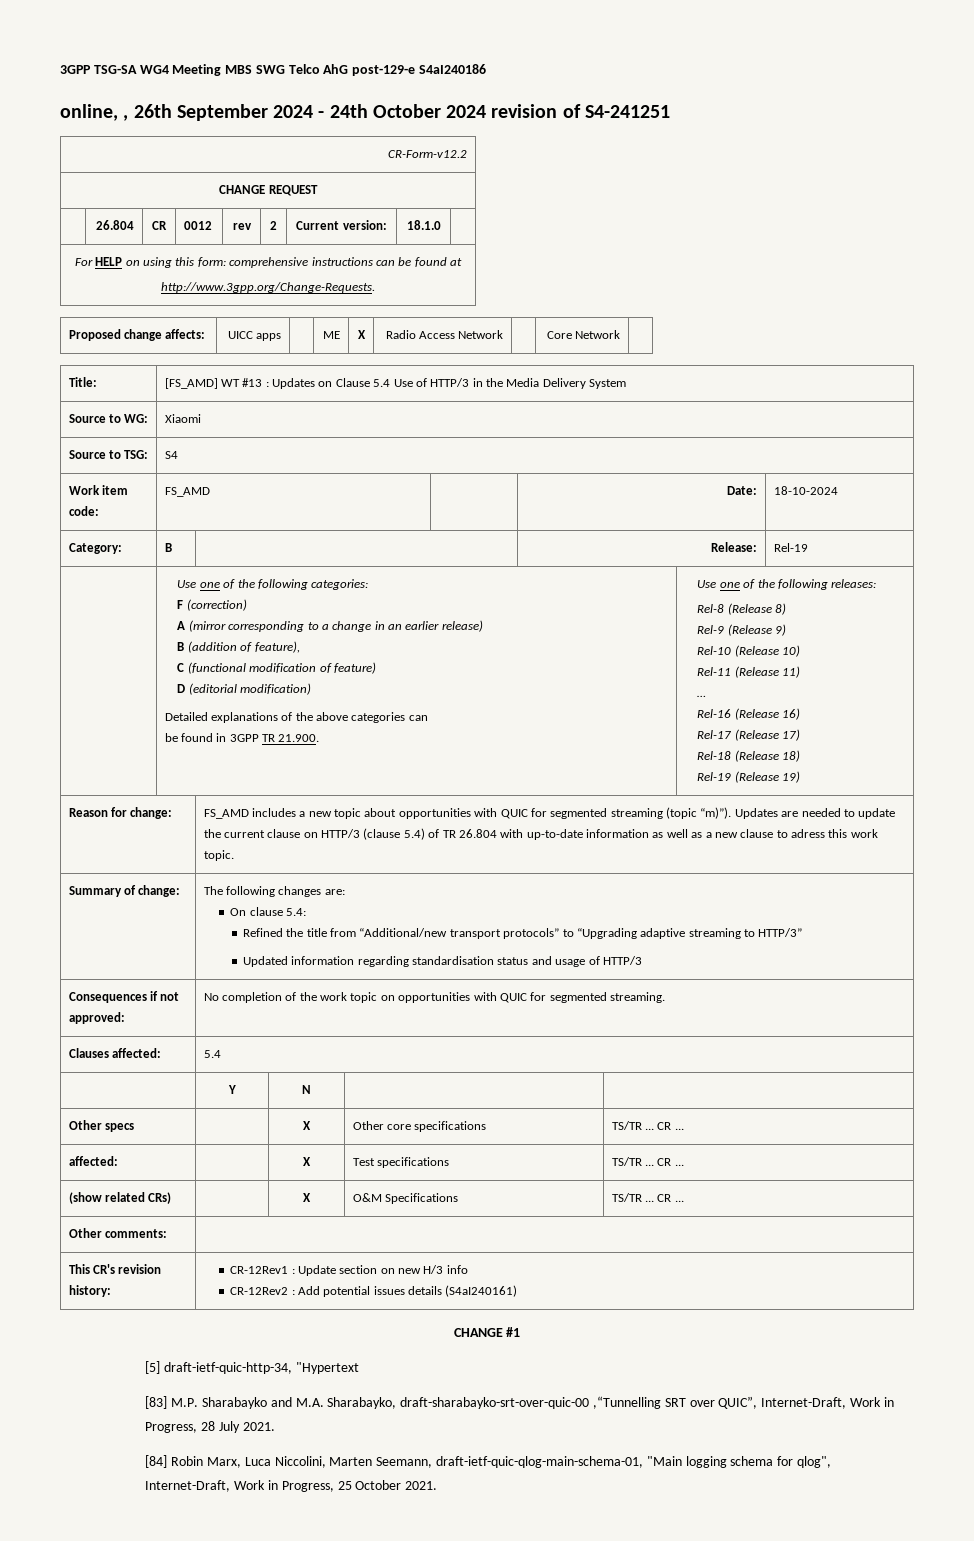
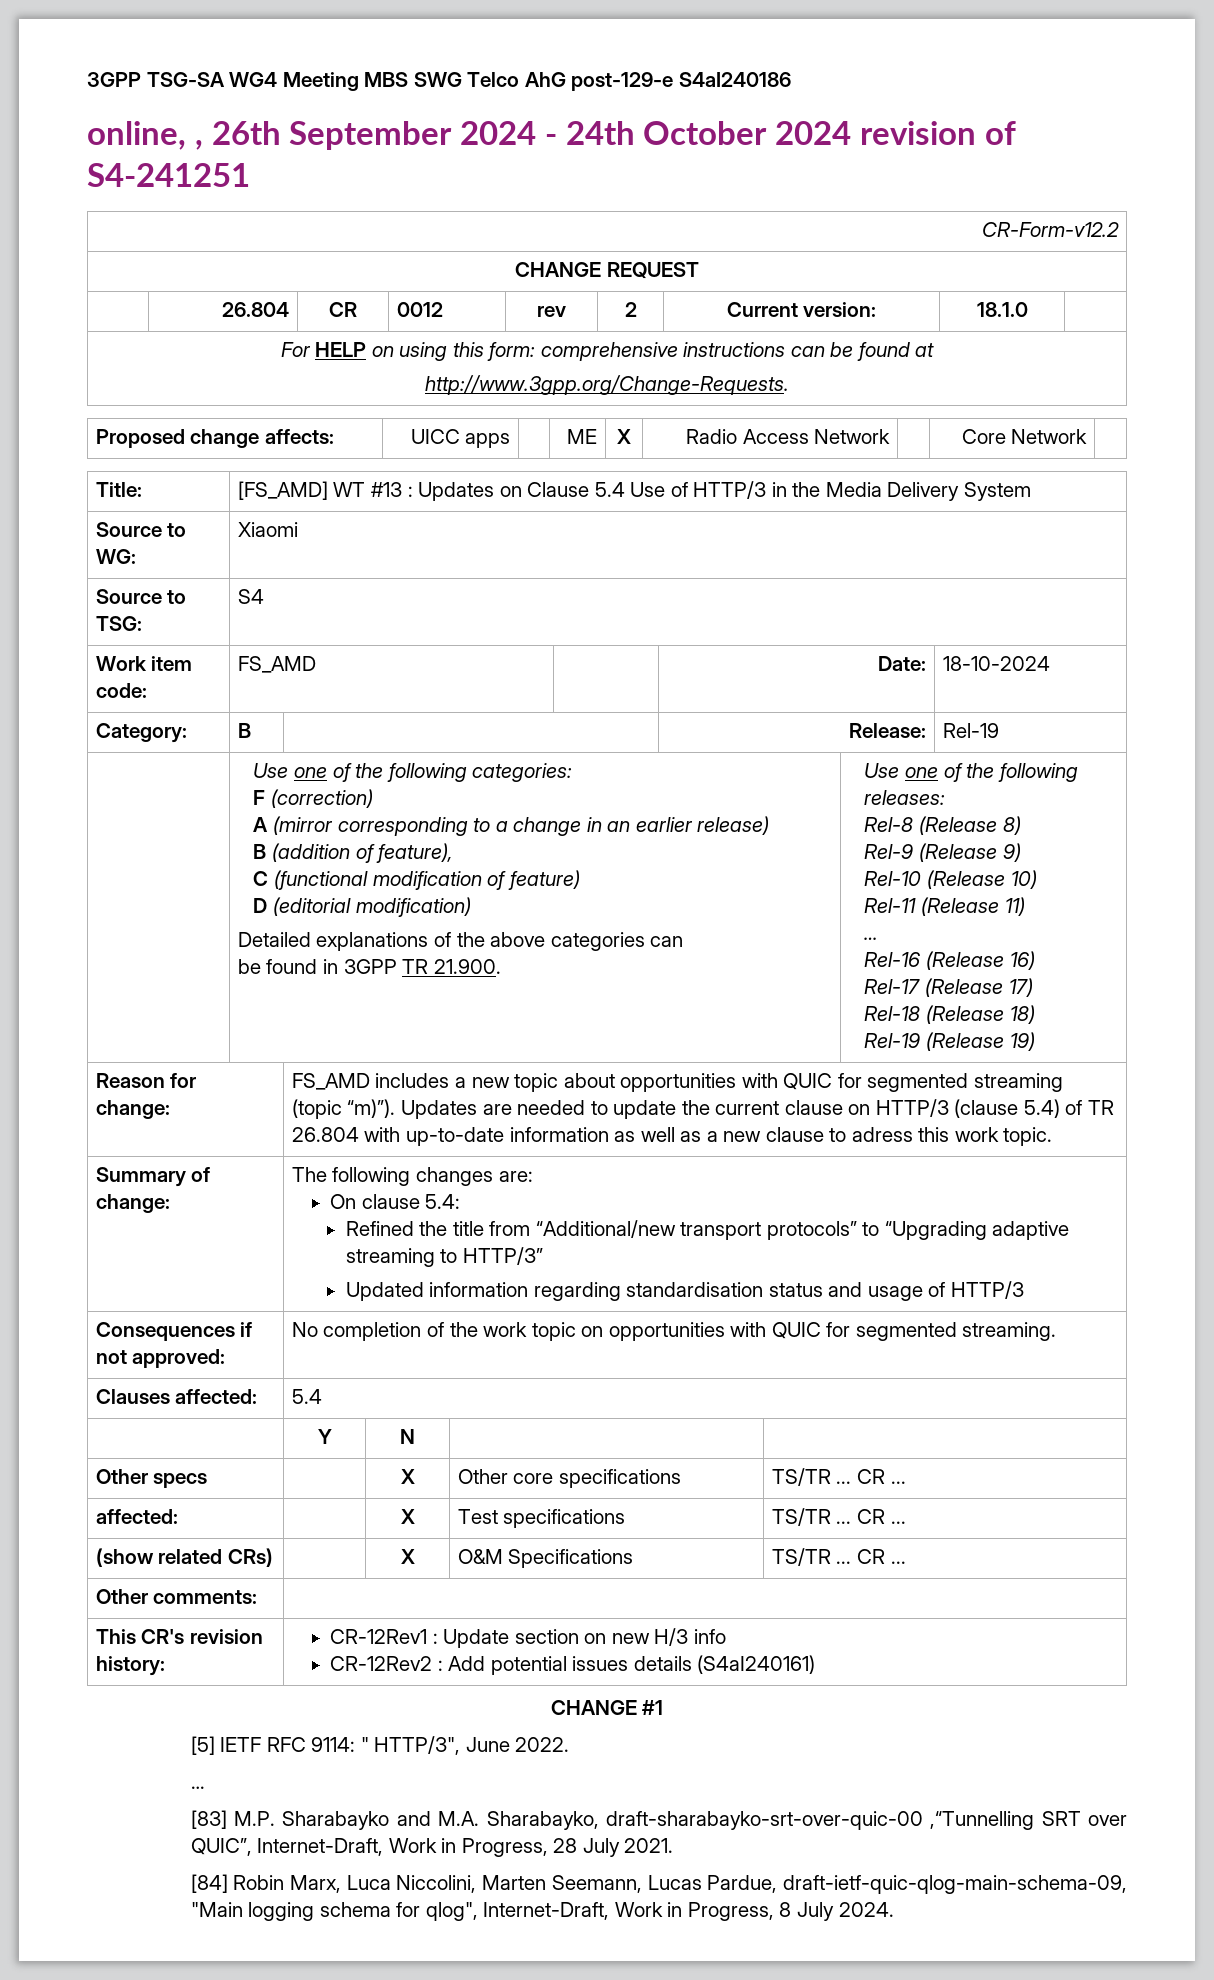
[164,1362,360,1374] draft-ietf-quic-http-34, "Hypertext -> [220,1736,570,1755] [190,1786,205,1789] IETF RFC 9114: " HTTP/3", June 2022. // …
[435,1456,643,1468] draft-ietf-quic-qlog-main-schema-01, -> [647,1875,1127,1894] Lucas Pardue, draft-ietf-quic-qlog-main-schema-09,
[337,1480,438,1490] 25 October 2021. -> [779,1902,894,1921] 8 July 2024.

